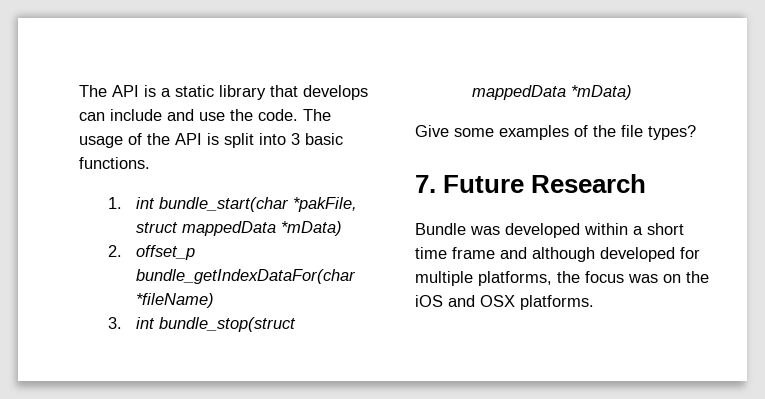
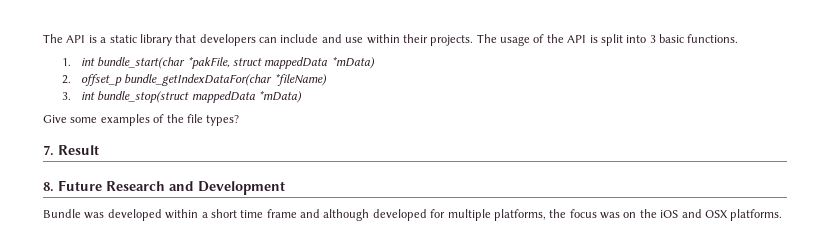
[303,85,368,100] develops -> [199,34,256,46] developers
[230,109,298,121] the code. -> [366,34,474,46] within their projects.
(436, 184) none -> [58,145,99,155] [43,182,54,192] Result // 8.
(647, 183) none -> [169,181,285,195] and Development

